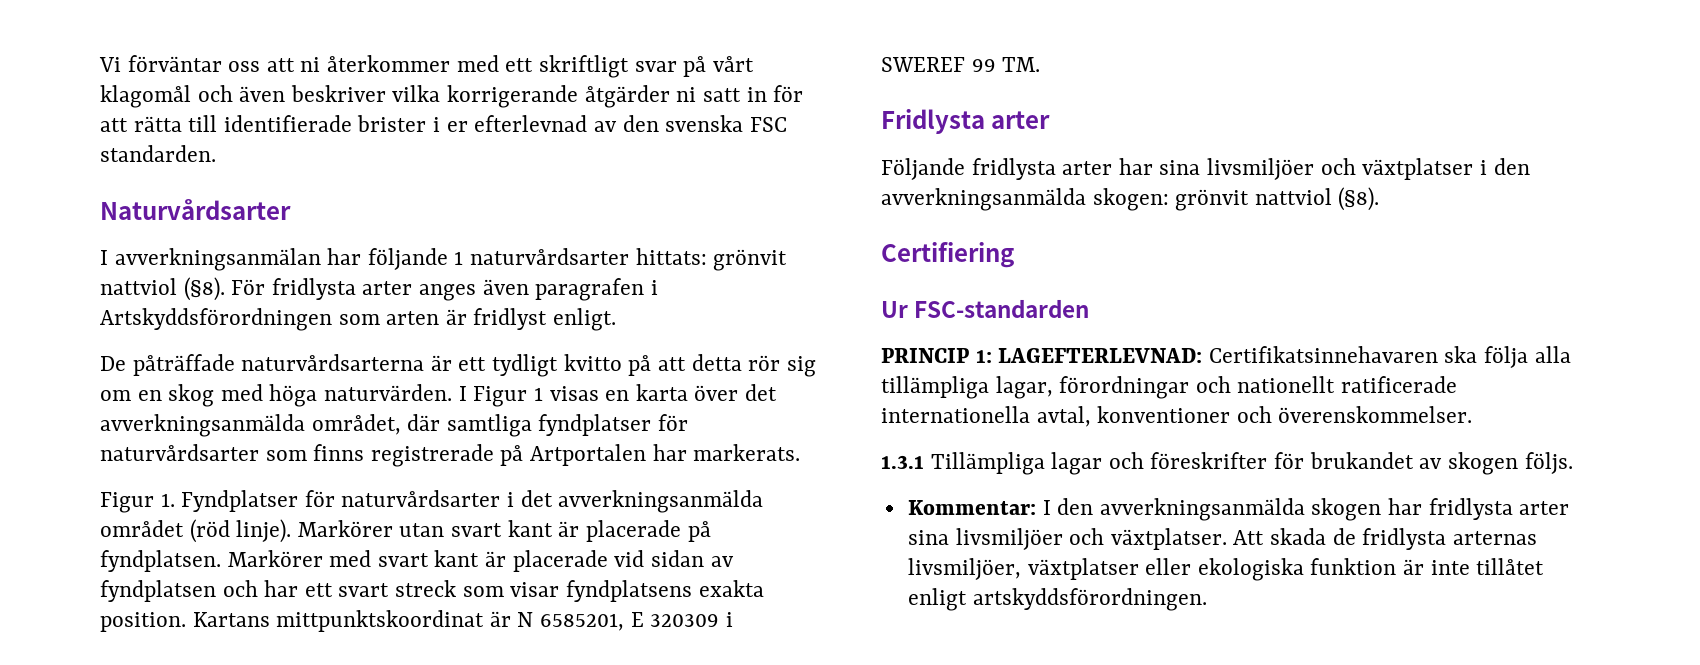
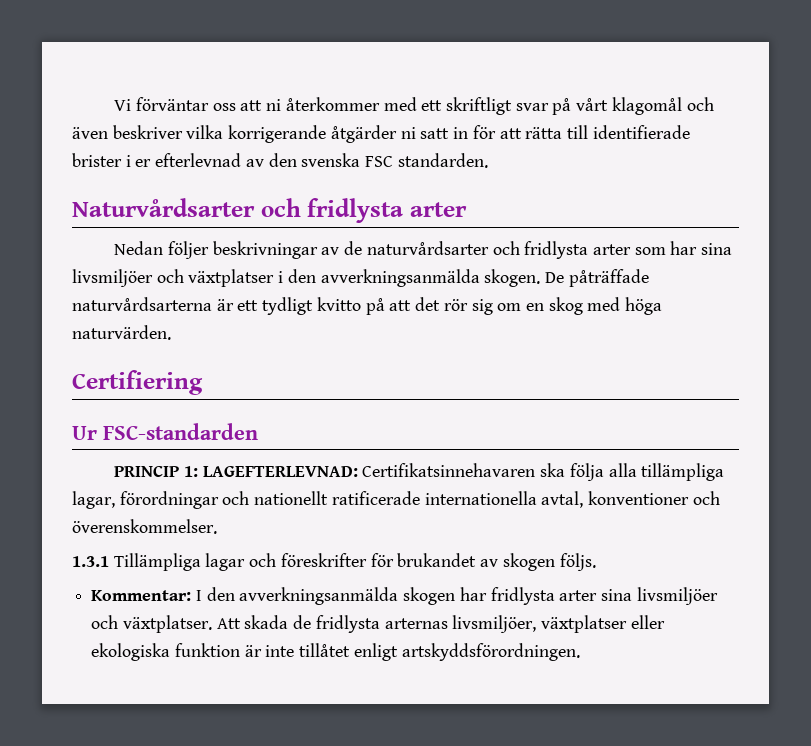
[100,248,788,271] [100,277,658,301] [100,308,617,331] // I avverkningsanmälan har följande 1 naturvårdsarter hittats: grönvit nattviol (§8). För fridlysta arter anges även paragrafen i Artskyddsförordningen som arten är fridlyst enligt. // -> [260,198,467,223] [114,241,733,259] [72,269,541,287] och fridlysta arter // Nedan följer beskrivningar av de naturvårdsarter och fridlysta arter som har sina livsmiljöer och växtplatser i den avverkningsanmälda skogen.
[691,354,742,371] detta -> [415,297,441,311] det
[458,384,777,407] [100,414,689,437] [100,444,801,467] [100,490,764,513] [100,519,711,543] [100,550,734,572] [100,580,764,602] [100,610,733,632] [881,57,1041,72] [881,109,1051,134] [881,158,1530,180] [881,187,1380,211] I Figur 1 visas en karta över det avverkningsanmälda området, där samtliga fyndplatser för naturvårdsarter som finns registrerade på Artportalen har markerats. // Figur 1. Fyndplatser för naturvårdsarter i det avverkningsanmälda området (röd linje). Markörer utan svart kant är placerade på fyndplatsen. Markörer med svart kant är placerade vid sidan av fyndplatsen och har ett svart streck som visar fyndplatsens exakta position. Kartans mittpunktskoordinat är N 6585201, E 320309 i SWEREF 99 TM. // Fridlysta arter // Följande fridlysta arter har sina livsmiljöer och växtplatser i den avverkningsanmälda skogen: grönvit nattviol (§8). -> (171, 332) none

